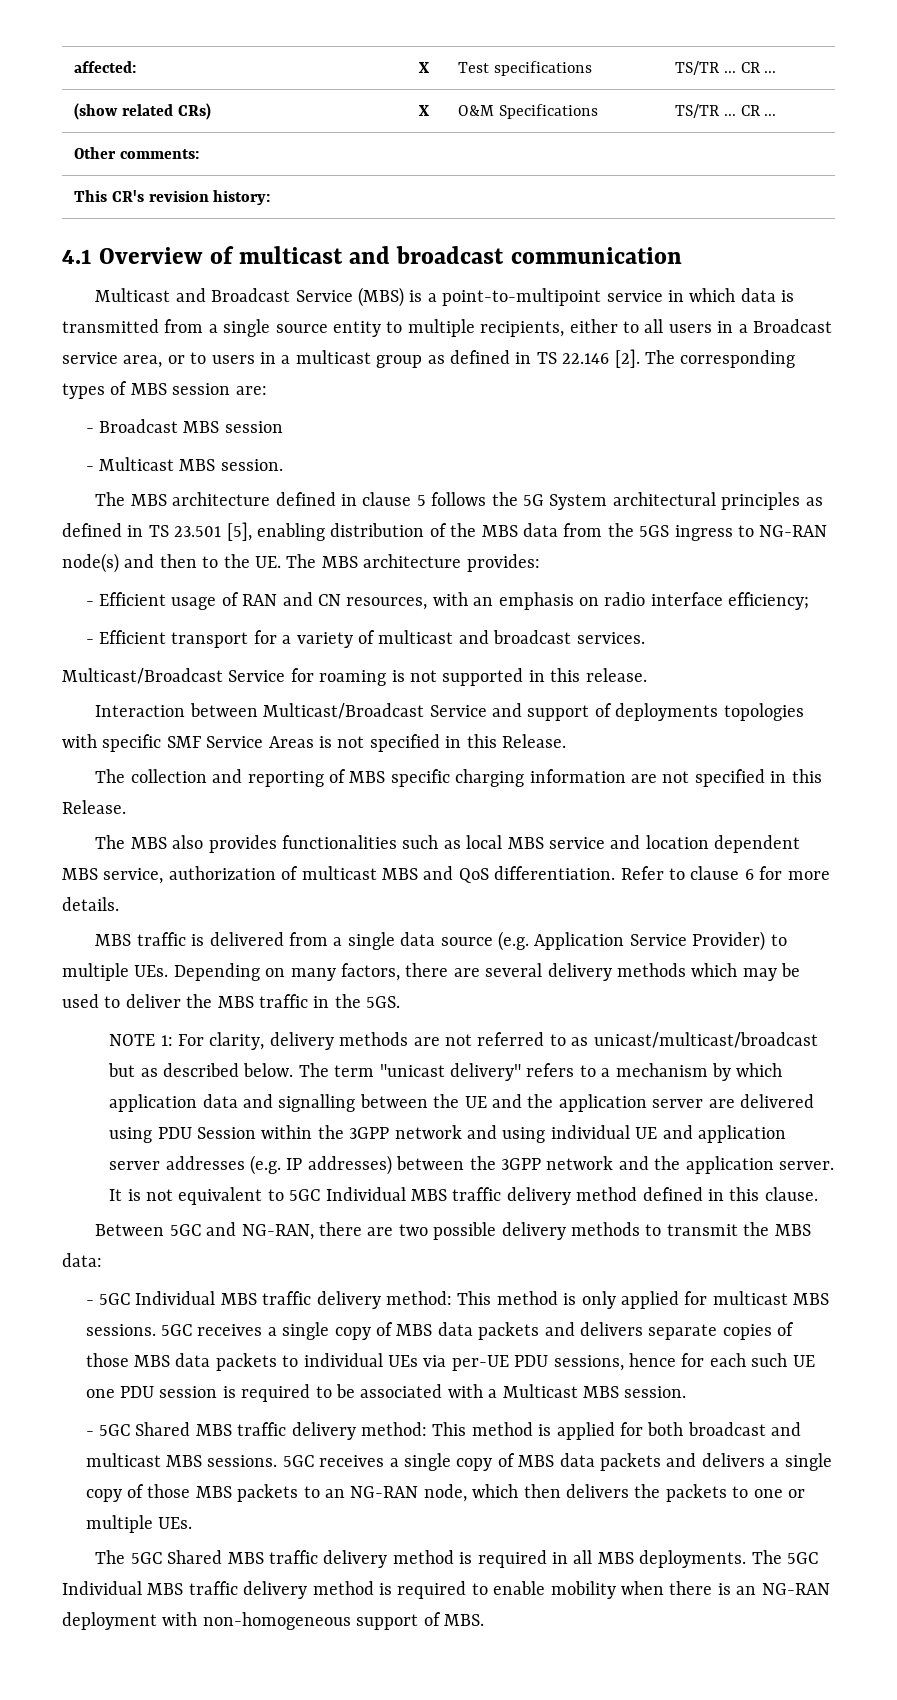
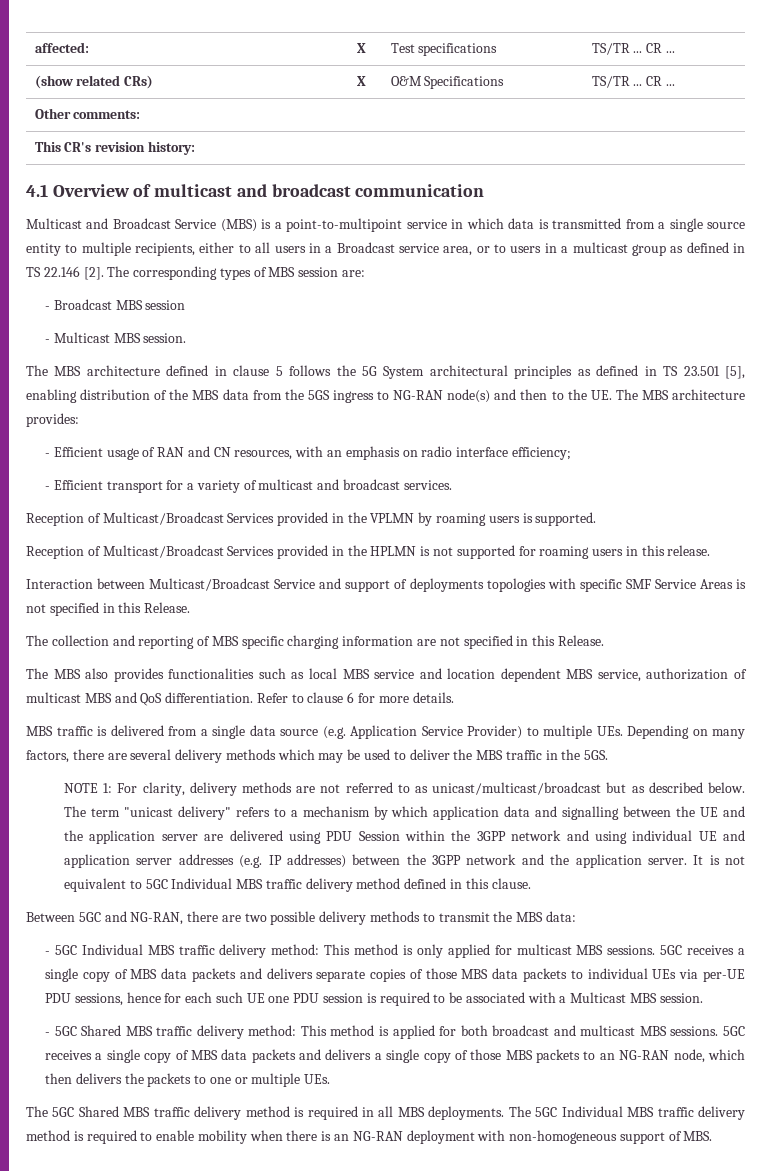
[62,668,524,686] Multicast/Broadcast Service for roaming is not supported -> [26,512,597,526] [26,545,624,559] Reception of Multicast/Broadcast Services provided in the VPLMN by roaming users is supported. // Reception of Multicast/Broadcast Services provided in the HPLMN is not supported for roaming users

